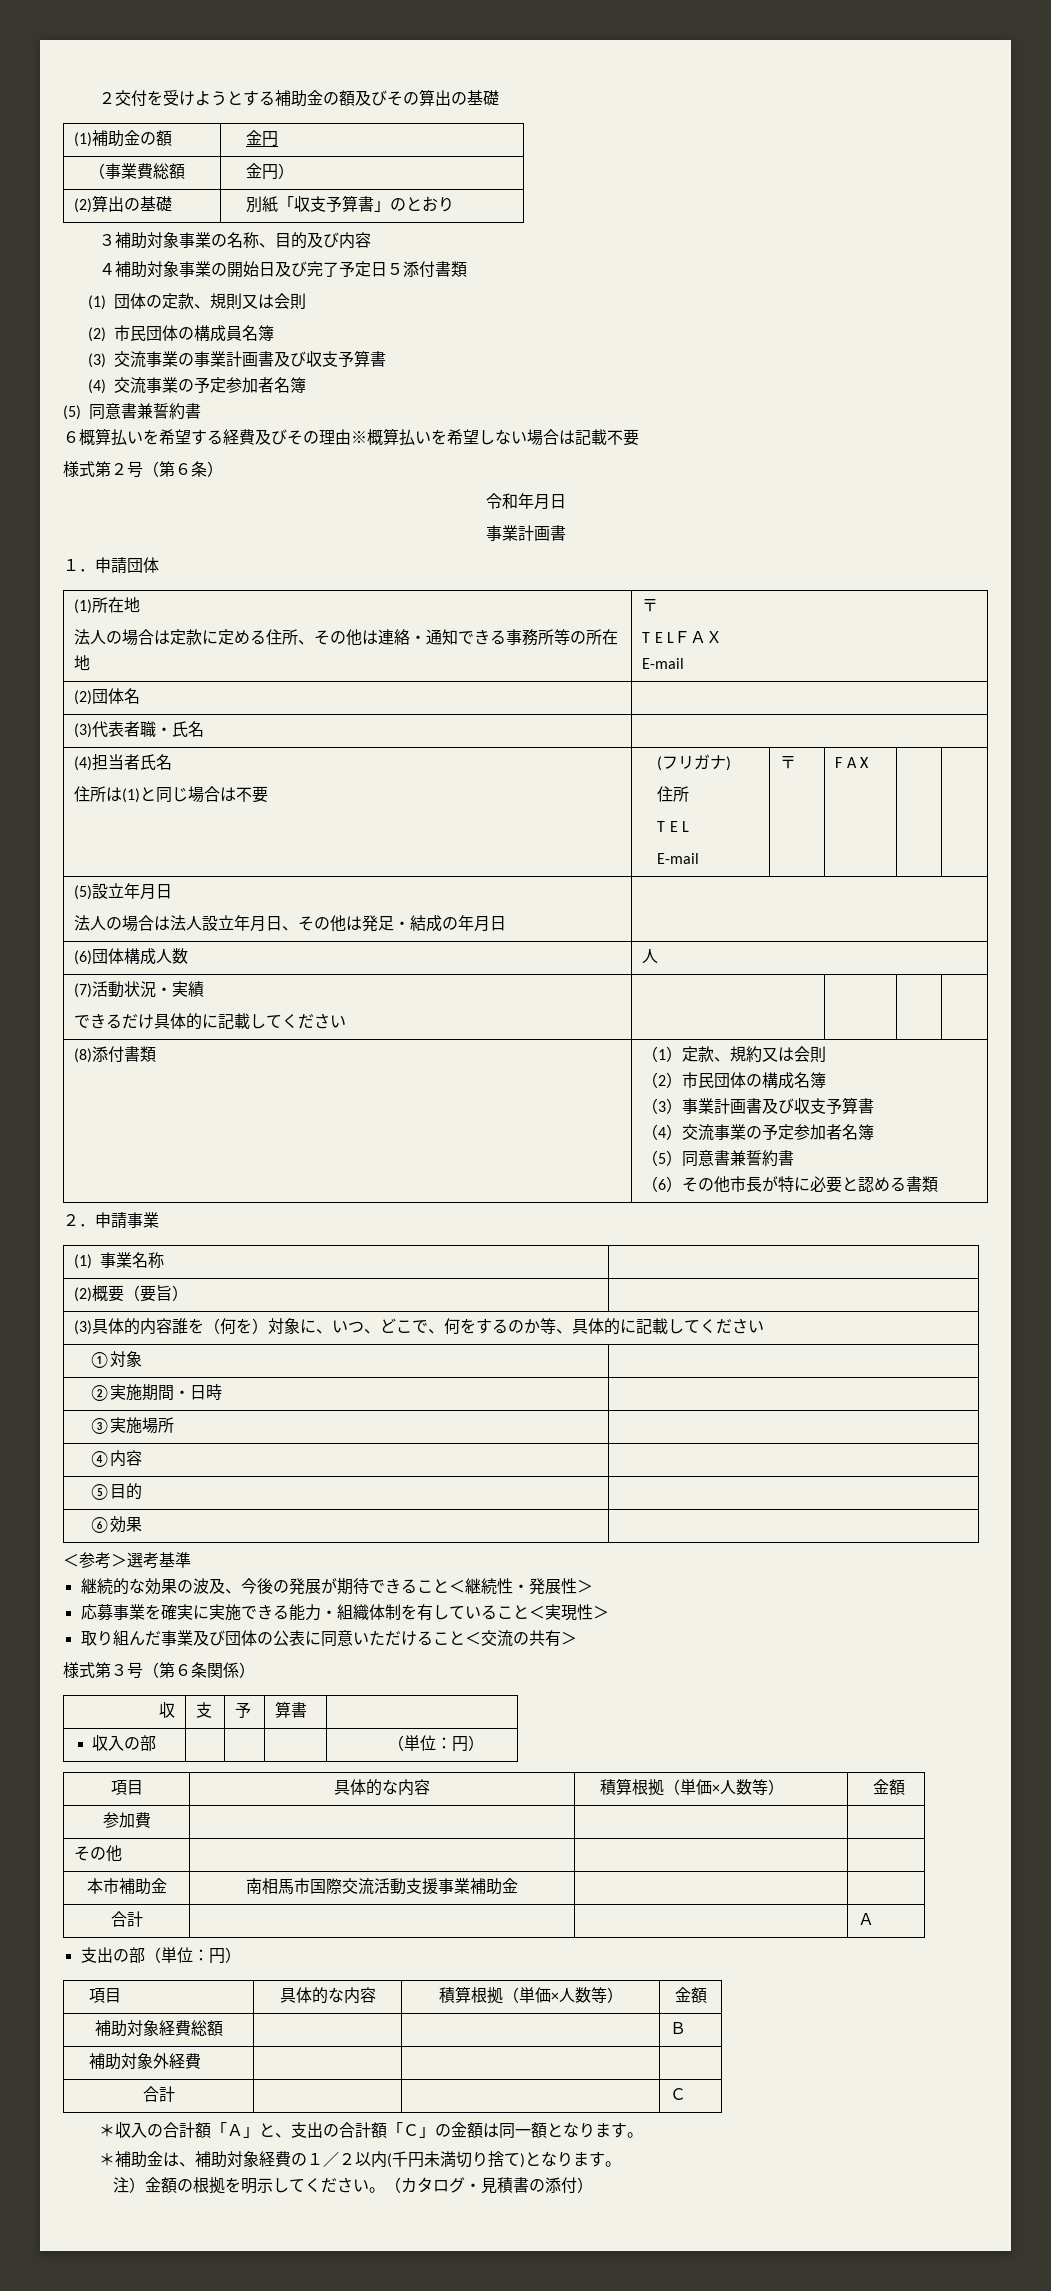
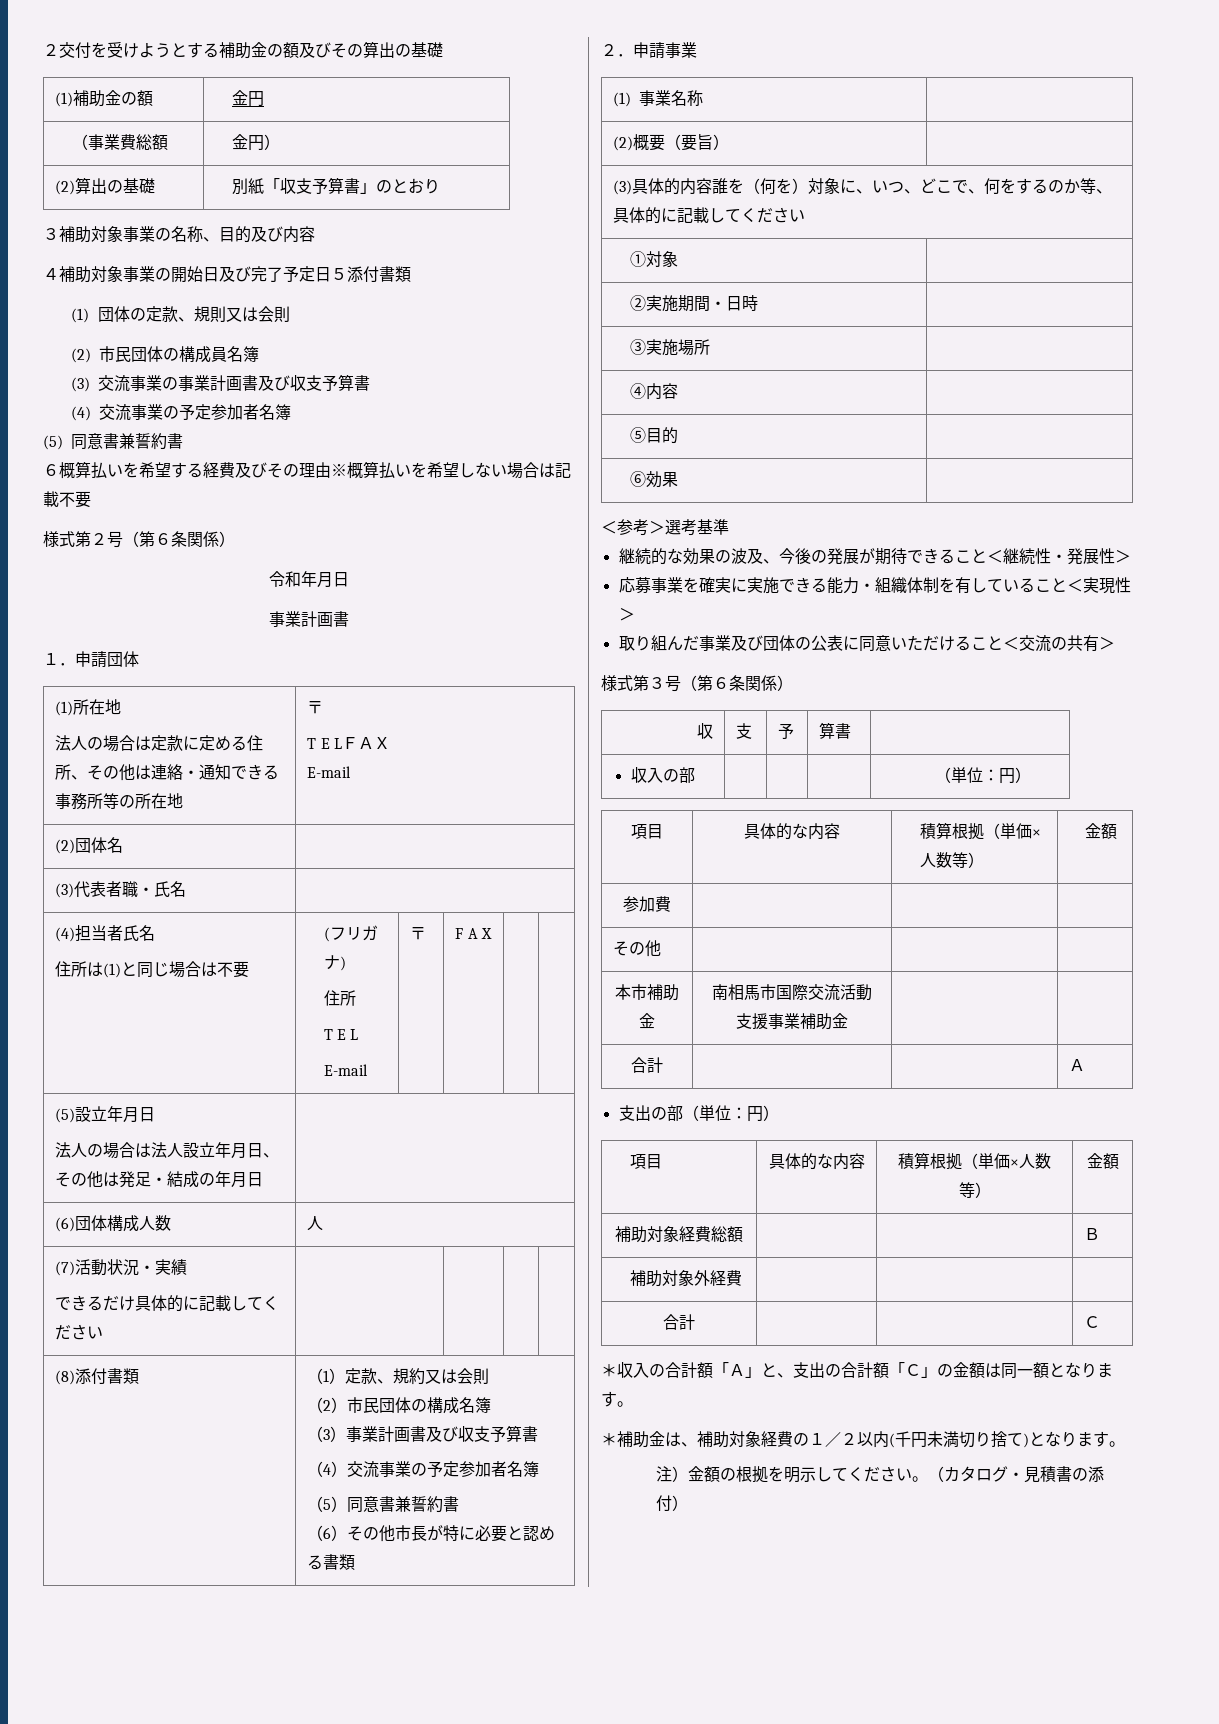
(207, 469) none -> [187,531,219,547] 関係

